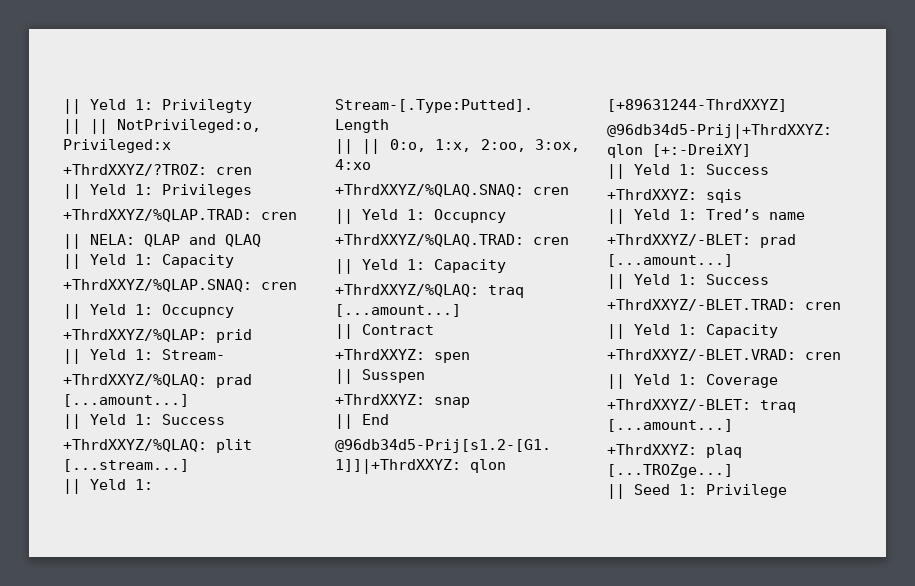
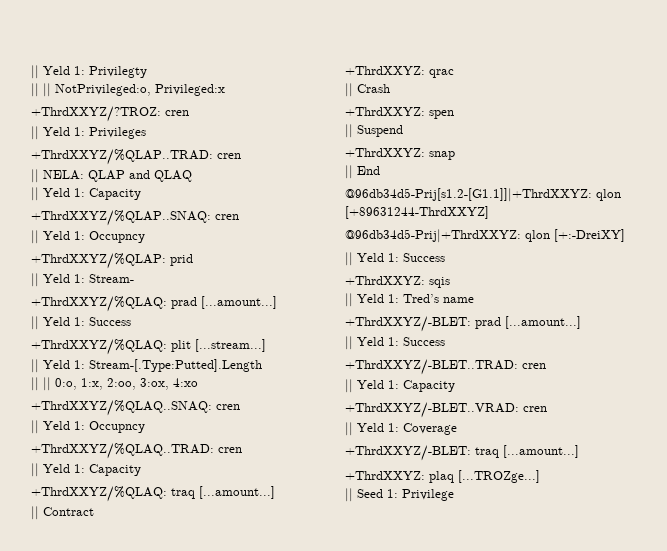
[63,209,252,222] +ThrdXXYZ/%QLAP.TRAD: -> [31,149,213,165] +ThrdXXYZ/%QLAP..TRAD:
[63,279,252,292] +ThrdXXYZ/%QLAP.SNAQ: -> [31,210,211,226] +ThrdXXYZ/%QLAP..SNAQ:
[335,184,569,197] [335,209,506,224] [335,234,524,247] +ThrdXXYZ/%QLAQ.SNAQ: cren // || Yeld 1: Occupncy // +ThrdXXYZ/%QLAQ.TRAD: -> [31,400,240,416] [31,420,145,434] [31,443,214,459] +ThrdXXYZ/%QLAQ..SNAQ: cren // || Yeld 1: Occupncy // +ThrdXXYZ/%QLAQ..TRAD:
(434, 329) none -> [345,66,454,78] [345,83,390,97] // +ThrdXXYZ: qrac // || Crash
[362,369,425,383] Susspen -> [357,125,403,137] Suspend
[607,299,841,311] [607,324,778,339] [607,349,796,361] +ThrdXXYZ/-BLET.TRAD: cren // || Yeld 1: Capacity // +ThrdXXYZ/-BLET.VRAD: -> [345,359,546,375] [345,379,455,393] [345,402,519,418] +ThrdXXYZ/-BLET..TRAD: cren // || Yeld 1: Capacity // +ThrdXXYZ/-BLET..VRAD:

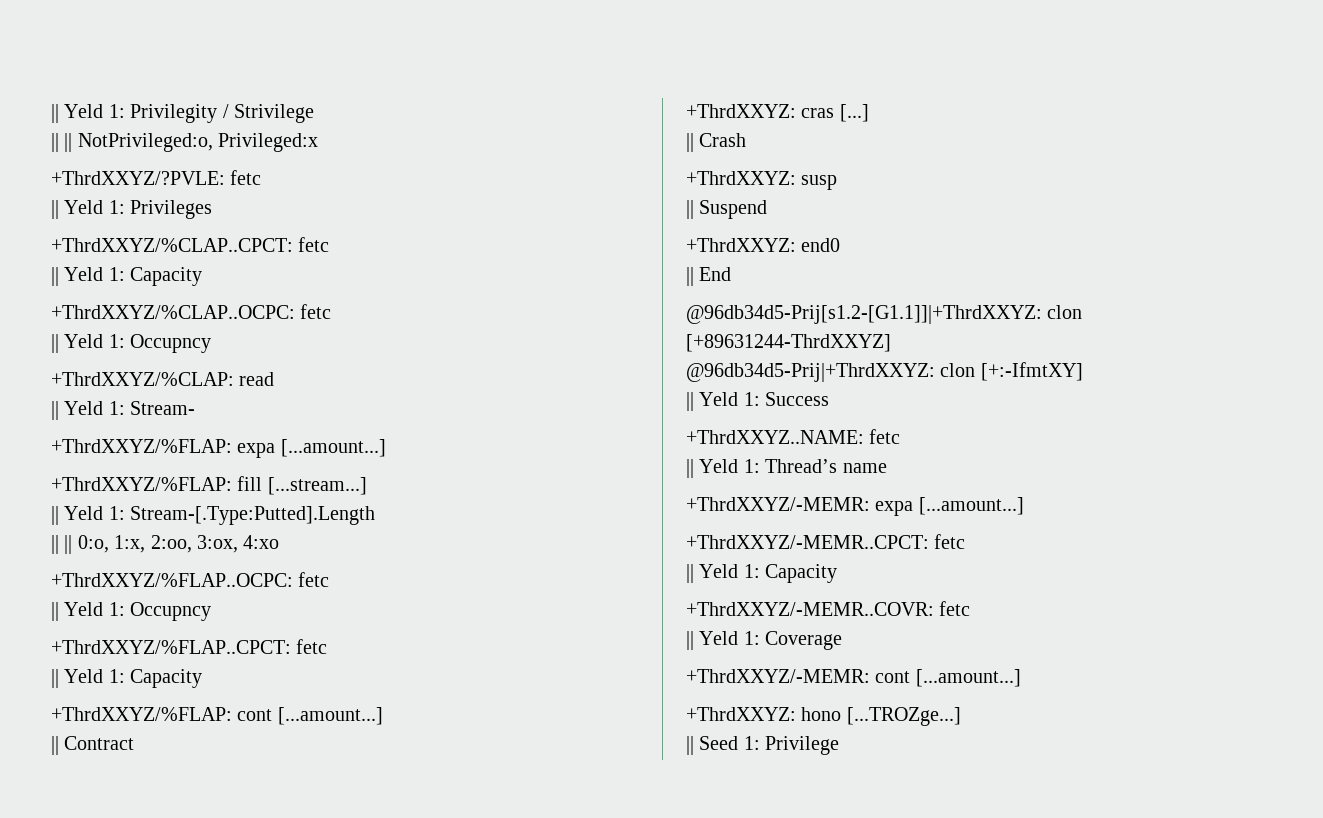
[31,65,147,79] || Yeld 1: Privilegty -> [51,104,314,123] || Yeld 1: Privilegity / Strivilege
[31,106,189,122] +ThrdXXYZ/?TROZ: cren -> [51,170,262,185] +ThrdXXYZ/?PVLE: fetc
[31,149,241,165] [31,169,192,183] [31,187,141,201] [31,210,239,226] [31,230,145,244] [31,253,193,269] +ThrdXXYZ/%QLAP..TRAD: cren // || NELA: QLAP and QLAQ // || Yeld 1: Capacity // +ThrdXXYZ/%QLAP..SNAQ: cren // || Yeld 1: Occupncy // +ThrdXXYZ/%QLAP: prid -> [51,237,330,252] [51,267,203,286] [51,304,332,319] [51,334,212,353] [51,372,275,386] +ThrdXXYZ/%CLAP..CPCT: fetc // || Yeld 1: Capacity // +ThrdXXYZ/%CLAP..OCPC: fetc // || Yeld 1: Occupncy // +ThrdXXYZ/%CLAP: read
[31,296,277,312] [31,316,131,330] [31,339,191,355] +ThrdXXYZ/%QLAQ: prad [...amount...] // || Yeld 1: Success // +ThrdXXYZ/%QLAQ: plit -> [51,439,386,458] [51,476,263,491] +ThrdXXYZ/%FLAP: expa [...amount...] // +ThrdXXYZ/%FLAP: fill
[31,400,240,416] [31,420,145,434] [31,443,242,459] [31,463,141,477] [31,486,195,502] +ThrdXXYZ/%QLAQ..SNAQ: cren // || Yeld 1: Occupncy // +ThrdXXYZ/%QLAQ..TRAD: cren // || Yeld 1: Capacity // +ThrdXXYZ/%QLAQ: traq -> [51,572,330,587] [51,602,212,621] [51,639,328,654] [51,669,203,688] [51,707,273,721] +ThrdXXYZ/%FLAP..OCPC: fetc // || Yeld 1: Occupncy // +ThrdXXYZ/%FLAP..CPCT: fetc // || Yeld 1: Capacity // +ThrdXXYZ/%FLAP: cont
[429,69,454,78] qrac -> [801,104,869,122] cras [...]
[429,110,454,119] spen -> [801,175,838,190] susp
[429,151,455,160] snap -> [801,238,841,252] end0
[596,189,621,201] qlon -> [1047,305,1083,319] clon
[525,229,625,242] [345,252,445,266] [345,276,450,288] [345,293,439,307] qlon [+:-DreiXY] // || Yeld 1: Success // +ThrdXXYZ: sqis // || Yeld 1: Tred’s -> [940,362,1083,381] [686,392,830,411] [686,429,901,444] [686,459,838,478] clon [+:-IfmtXY] // || Yeld 1: Success // +ThrdXXYZ..NAME: fetc // || Yeld 1: Thread’s
[345,316,581,332] [345,336,445,350] [345,359,546,375] [345,379,455,393] [345,402,547,418] +ThrdXXYZ/-BLET: prad [...amount...] // || Yeld 1: Success // +ThrdXXYZ/-BLET..TRAD: cren // || Yeld 1: Capacity // +ThrdXXYZ/-BLET..VRAD: cren -> [686,497,1024,516] [686,534,966,549] [686,564,838,583] [686,601,971,616] +ThrdXXYZ/-MEMR: expa [...amount...] // +ThrdXXYZ/-MEMR..CPCT: fetc // || Yeld 1: Capacity // +ThrdXXYZ/-MEMR..COVR: fetc
[345,445,499,461] +ThrdXXYZ/-BLET: traq -> [686,669,911,683] +ThrdXXYZ/-MEMR: cont
[429,471,454,483] plaq -> [801,707,842,721] hono

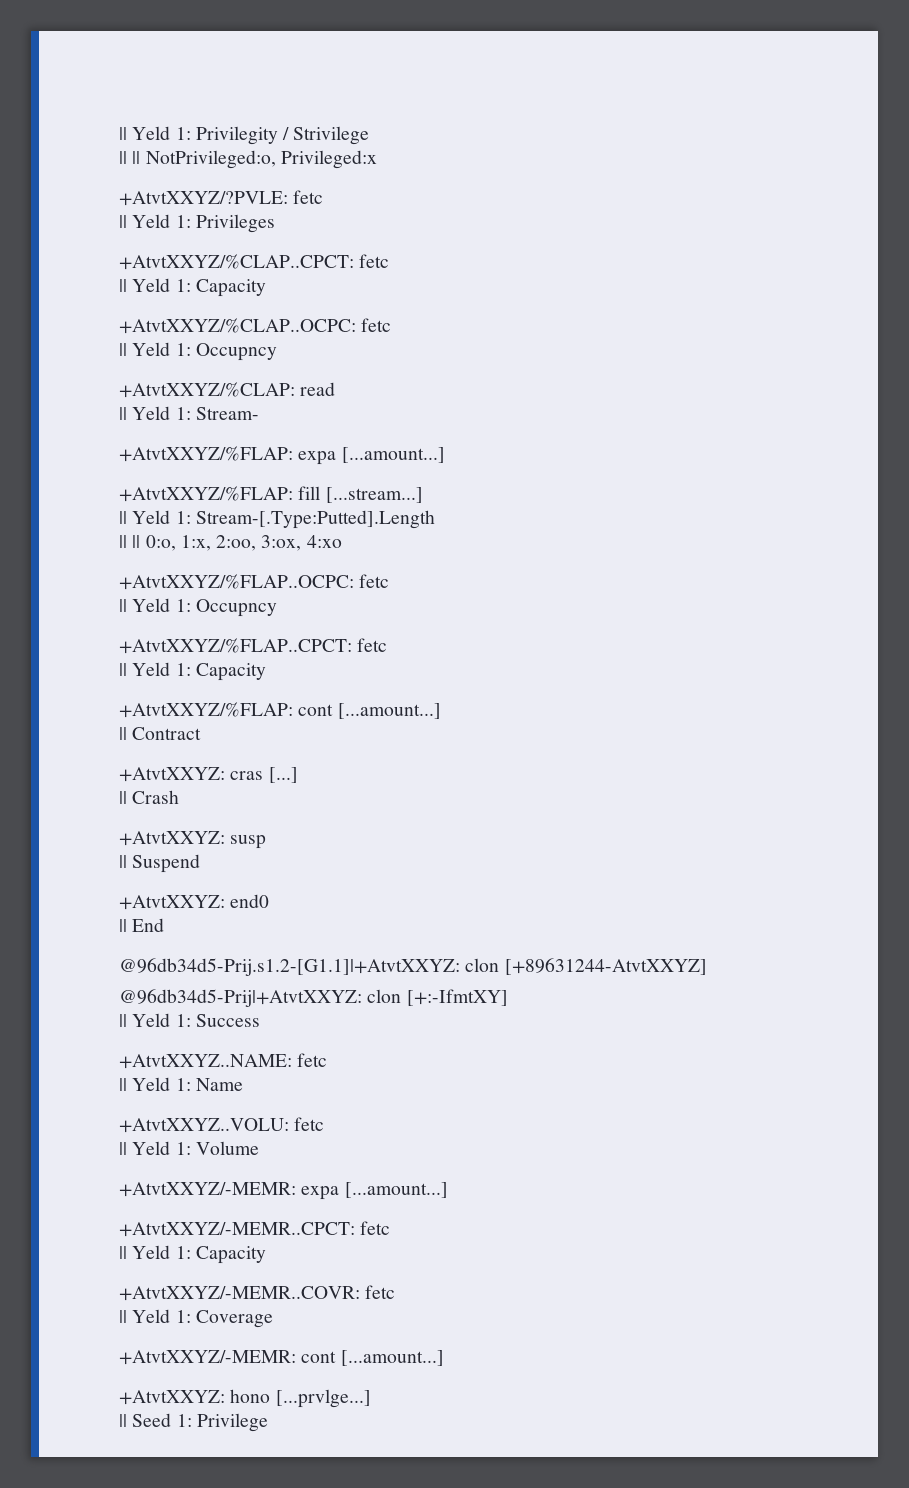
[51,171,225,185] +ThrdXXYZ/?PVLE: -> [119,191,288,206] +AtvtXXYZ/?PVLE:
[51,237,330,252] [51,267,203,286] [51,304,332,319] [51,334,212,353] [51,372,234,386] +ThrdXXYZ/%CLAP..CPCT: fetc // || Yeld 1: Capacity // +ThrdXXYZ/%CLAP..OCPC: fetc // || Yeld 1: Occupncy // +ThrdXXYZ/%CLAP: -> [119,254,390,270] [119,278,266,297] [119,318,392,334] [119,342,277,361] [119,382,295,398] +AtvtXXYZ/%CLAP..CPCT: fetc // || Yeld 1: Capacity // +AtvtXXYZ/%CLAP..OCPC: fetc // || Yeld 1: Occupncy // +AtvtXXYZ/%CLAP:
[51,439,386,458] [51,477,232,491] +ThrdXXYZ/%FLAP: expa [...amount...] // +ThrdXXYZ/%FLAP: -> [119,446,445,465] [119,486,293,502] +AtvtXXYZ/%FLAP: expa [...amount...] // +AtvtXXYZ/%FLAP:
[51,572,330,587] [51,602,212,621] [51,639,328,654] [51,669,203,688] [51,707,232,721] +ThrdXXYZ/%FLAP..OCPC: fetc // || Yeld 1: Occupncy // +ThrdXXYZ/%FLAP..CPCT: fetc // || Yeld 1: Capacity // +ThrdXXYZ/%FLAP: -> [119,574,390,590] [119,598,277,617] [119,638,388,654] [119,662,266,681] [119,702,293,718] +AtvtXXYZ/%FLAP..OCPC: fetc // || Yeld 1: Occupncy // +AtvtXXYZ/%FLAP..CPCT: fetc // || Yeld 1: Capacity // +AtvtXXYZ/%FLAP:
[686,104,796,118] +ThrdXXYZ: -> [119,767,225,782] +AtvtXXYZ:
[686,171,796,185] +ThrdXXYZ: -> [119,831,225,846] +AtvtXXYZ:
[686,238,796,252] +ThrdXXYZ: -> [119,895,225,910] +AtvtXXYZ:
[686,305,1083,324] [686,334,891,352] [686,363,935,382] @96db34d5-Prij[s1.2-[G1.1]]|+ThrdXXYZ: clon [+89631244-ThrdXXYZ] // @96db34d5-Prij|+ThrdXXYZ: -> [119,958,707,976] [119,989,362,1007] @96db34d5-Prij.s1.2-[G1.1]|+AtvtXXYZ: clon [+89631244-AtvtXXYZ] // @96db34d5-Prij|+AtvtXXYZ:
[686,429,901,444] [686,459,887,478] [686,497,1024,516] [686,534,966,549] [686,564,838,583] [686,602,934,616] +ThrdXXYZ..NAME: fetc // || Yeld 1: Thread’s name // +ThrdXXYZ/-MEMR: expa [...amount...] // +ThrdXXYZ/-MEMR..CPCT: fetc // || Yeld 1: Capacity // +ThrdXXYZ/-MEMR..COVR: -> [119,1053,328,1069] [119,1077,243,1091] [119,1117,325,1133] [119,1141,259,1155] [119,1182,448,1200] [119,1221,391,1237] [119,1245,266,1264] [119,1286,360,1301] +AtvtXXYZ..NAME: fetc // || Yeld 1: Name // +AtvtXXYZ..VOLU: fetc // || Yeld 1: Volume // +AtvtXXYZ/-MEMR: expa [...amount...] // +AtvtXXYZ/-MEMR..CPCT: fetc // || Yeld 1: Capacity // +AtvtXXYZ/-MEMR..COVR:
[686,669,1021,687] [686,707,961,726] +ThrdXXYZ/-MEMR: cont [...amount...] // +ThrdXXYZ: hono [...TROZge...] -> [119,1350,444,1366] [119,1389,371,1408] +AtvtXXYZ/-MEMR: cont [...amount...] // +AtvtXXYZ: hono [...prvlge...]

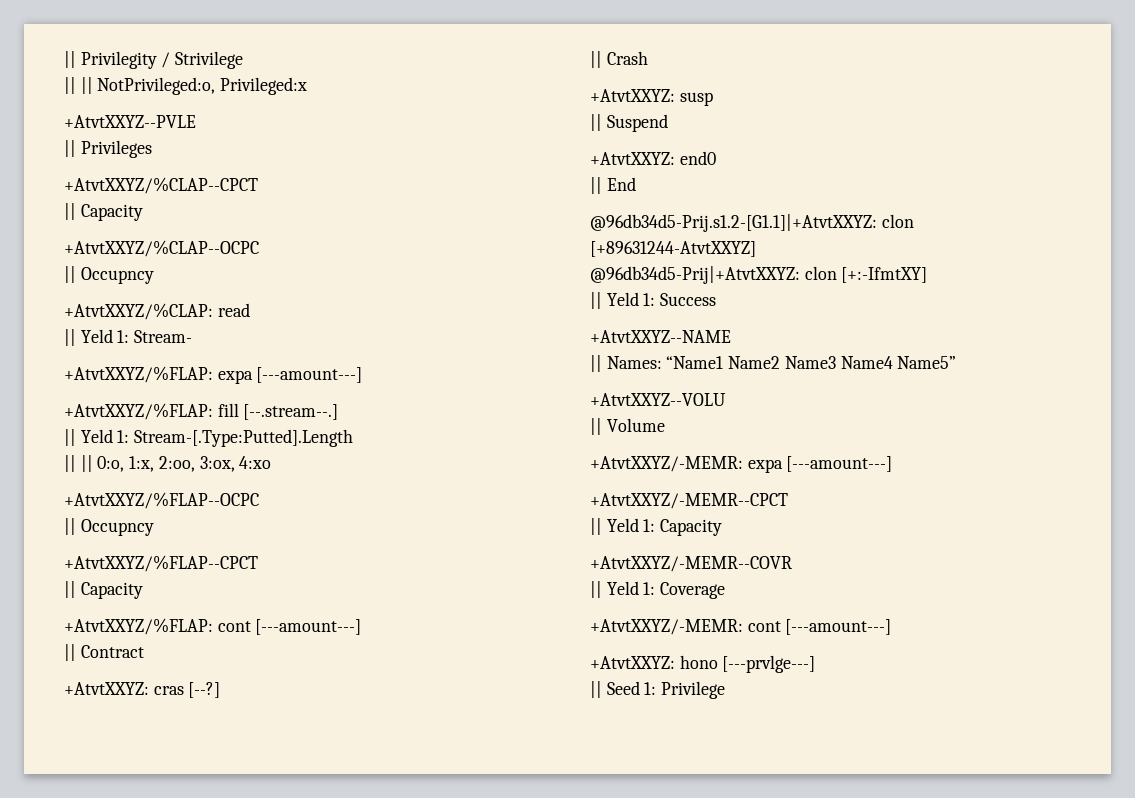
[119,126,191,140] || Yeld 1: -> [64,51,76,68] ||
[119,190,324,206] [119,214,191,228] +AtvtXXYZ/?PVLE: fetc // || Yeld 1: -> [64,115,196,128] [64,140,76,157] +AtvtXXYZ--PVLE // ||
[119,254,390,270] [119,278,266,297] [119,318,392,334] [119,342,191,356] +AtvtXXYZ/%CLAP..CPCT: fetc // || Yeld 1: Capacity // +AtvtXXYZ/%CLAP..OCPC: fetc // || Yeld 1: -> [64,177,258,194] [64,203,143,221] [64,240,259,257] [64,266,76,283] +AtvtXXYZ/%CLAP--CPCT // || Capacity // +AtvtXXYZ/%CLAP--OCPC // ||
[341,447,445,463] [...amount...] -> [256,367,363,383] [---amount---]
[325,487,423,503] [...stream...] -> [243,404,339,420] [--.stream--.]
[119,574,390,590] [119,598,277,617] [119,638,388,654] [119,662,191,676] +AtvtXXYZ/%FLAP..OCPC: fetc // || Yeld 1: Occupncy // +AtvtXXYZ/%FLAP..CPCT: fetc // || Yeld 1: -> [64,492,259,509] [64,518,154,536] [64,555,258,572] [64,581,76,598] +AtvtXXYZ/%FLAP--OCPC // || Occupncy // +AtvtXXYZ/%FLAP--CPCT // ||
[337,703,441,719] [...amount...] -> [255,619,362,635] [---amount---]
[268,767,298,783] [...] -> [188,682,221,698] [--?]
[119,1053,328,1069] [119,1077,243,1091] [119,1117,325,1133] [119,1141,191,1155] +AtvtXXYZ..NAME: fetc // || Yeld 1: Name // +AtvtXXYZ..VOLU: fetc // || Yeld 1: -> [590,330,731,343] [590,355,957,372] [590,393,726,406] [590,418,602,435] +AtvtXXYZ--NAME // || Names: “Name1 Name2 Name3 Name4 Name5” // +AtvtXXYZ--VOLU // ||
[344,1182,448,1198] [119,1221,391,1237] [119,1245,266,1264] [119,1285,396,1301] [...amount...] // +AtvtXXYZ/-MEMR..CPCT: fetc // || Yeld 1: Capacity // +AtvtXXYZ/-MEMR..COVR: fetc -> [786,456,893,472] [590,493,788,509] [590,518,723,536] [590,556,792,572] [---amount---] // +AtvtXXYZ/-MEMR--CPCT // || Yeld 1: Capacity // +AtvtXXYZ/-MEMR--COVR
[340,1350,444,1366] [...amount...] -> [785,619,892,635] [---amount---]
[275,1389,371,1408] [...prvlge...] -> [722,655,816,673] [---prvlge---]

